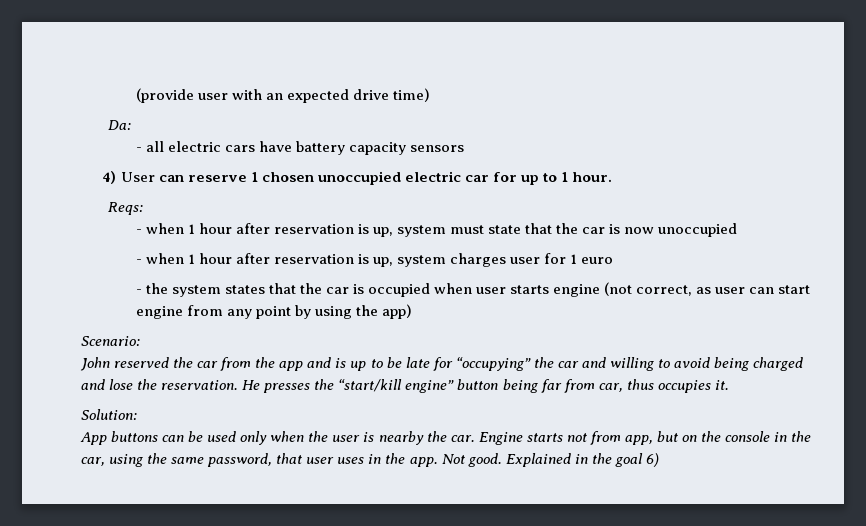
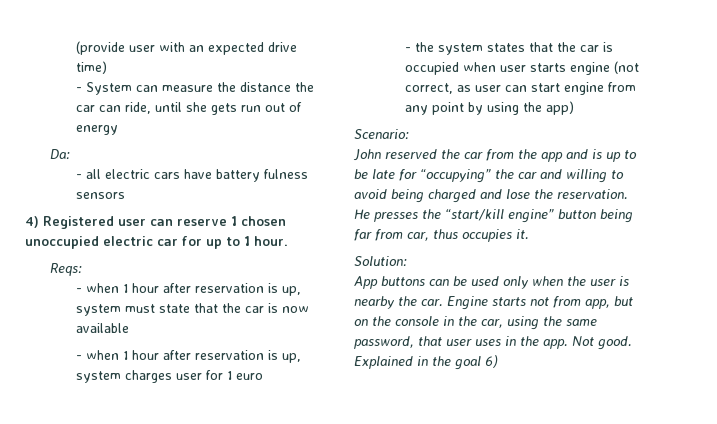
(430, 95) none -> [75,82,314,95] [75,102,302,115] [75,125,118,135] // - System can measure the distance the car can ride, until she gets run out of energy
[348,142,406,155] capacity -> [263,169,308,179] fulness
[120,172,155,182] User -> [43,216,146,229] Registered user
[658,223,738,237] unoccupied -> [75,323,129,333] available

